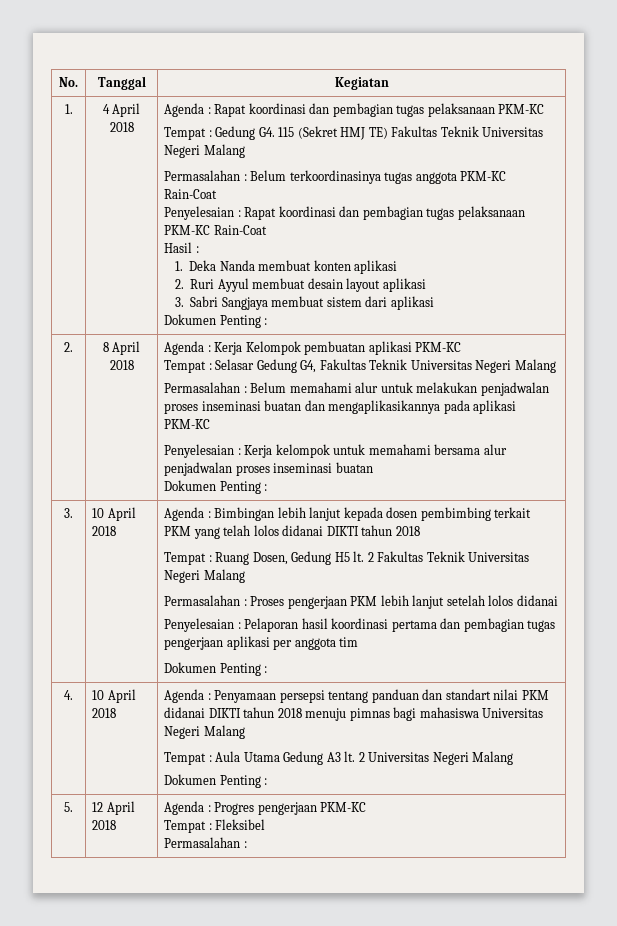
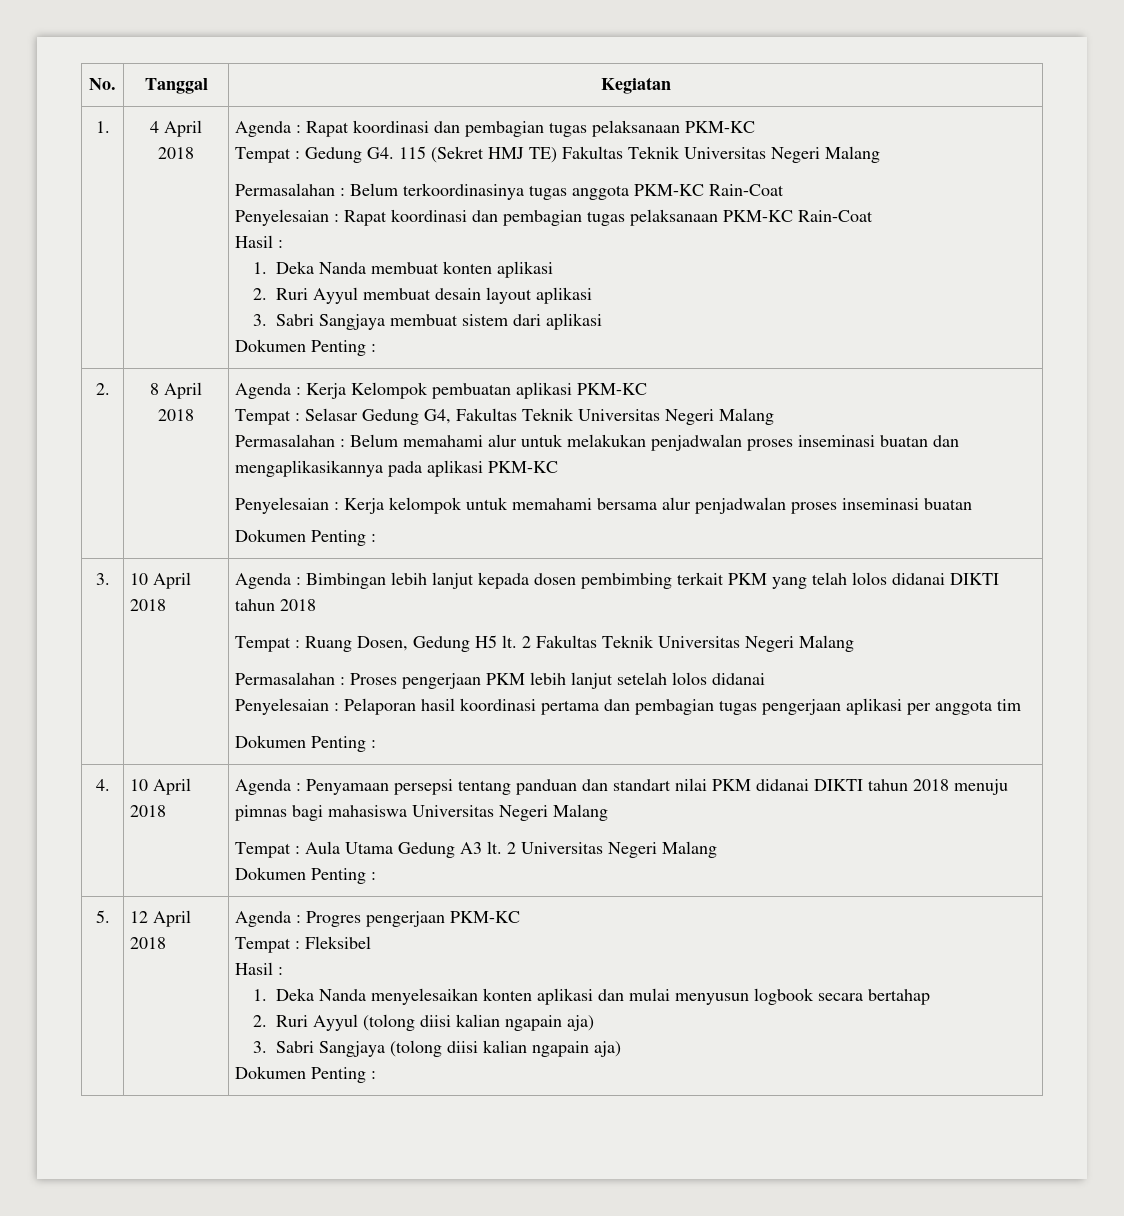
[164,837,247,848] Permasalahan : -> [235,962,284,975] [253,988,931,1005] [253,1014,595,1031] [253,1040,622,1057] [235,1066,377,1083] Hasil : // 1. Deka Nanda menyelesaikan konten aplikasi dan mulai menyusun logbook secara bertahap // 2. Ruri Ayyul (tolong diisi kalian ngapain aja) // 3. Sabri Sangjaya (tolong diisi kalian ngapain aja) // Dokumen Penting :

